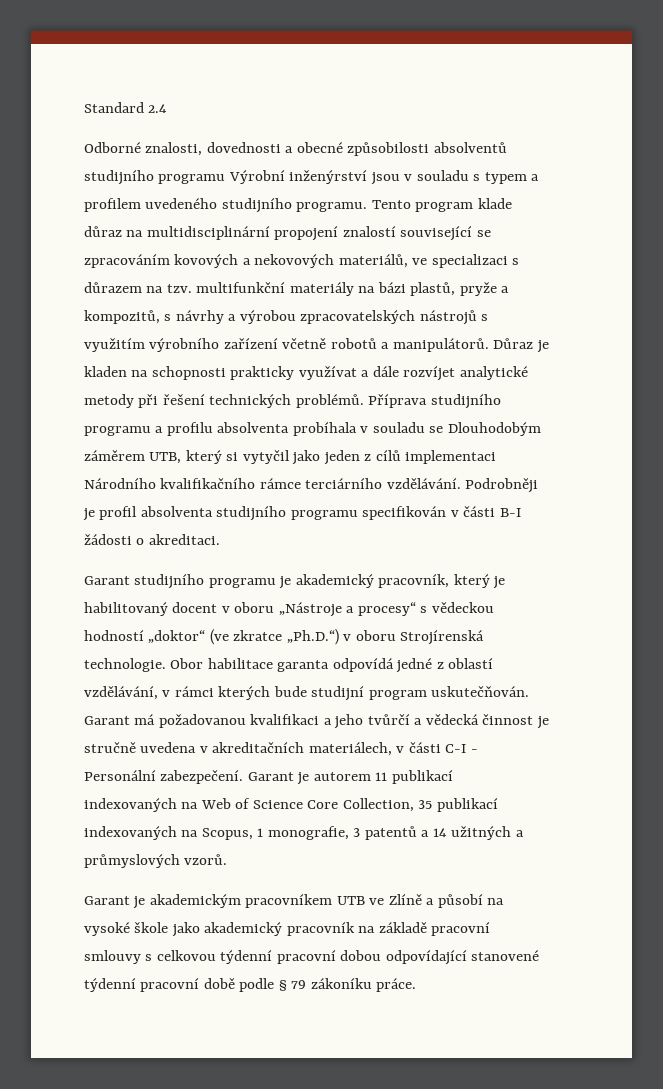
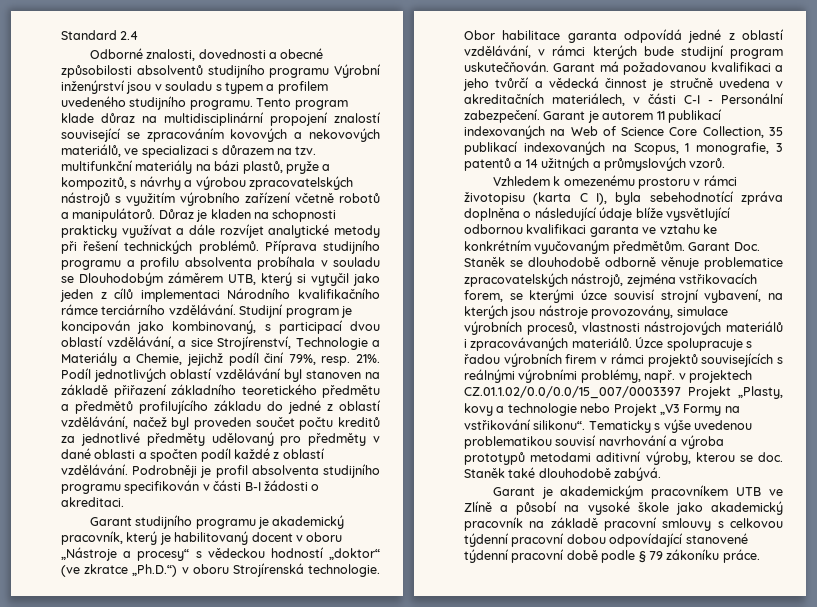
(461, 483) none -> [239,304,352,318] [61,320,380,334] [61,336,380,350] [61,352,380,366] [61,368,380,382] [61,384,380,398] [61,400,381,414] [61,416,380,430] [61,432,381,446] [61,448,325,462] [61,464,128,475] Studijní program je koncipován jako kombinovaný, s participací dvou oblastí vzdělávání, a sice Strojírenství, Technologie a Materiály a Chemie, jejichž podíl činí 79%, resp. 21%. Podíl jednotlivých oblastí vzdělávání byl stanoven na základě přiřazení základního teoretického předmětu a předmětů profilujícího základu do jedné z oblastí vzdělávání, načež byl proveden součet počtu kreditů za jednotlivé předměty udělovaný pro předměty v dané oblasti a spočten podíl každé z oblastí vzdělávání.
(228, 859) none -> [492,175,737,189] [464,191,783,205] [464,207,731,221] [464,224,717,237] [464,240,760,254] [464,257,783,270] [464,273,758,287] [464,289,783,303] [464,305,728,319] [464,321,783,335] [464,337,752,351] [464,353,783,367] [464,369,752,383] [464,386,783,399] [464,403,740,416] [464,419,752,433] [464,435,724,449] [464,451,783,465] [464,467,662,481] // Vzhledem k omezenému prostoru v rámci životopisu (karta C I), byla sebehodnotící zpráva doplněna o následující údaje blíže vysvětlující odbornou kvalifikaci garanta ve vztahu ke konkrétním vyučovaným předmětům. Garant Doc. Staněk se dlouhodobě odborně věnuje problematice zpracovatelských nástrojů, zejména vstřikovacích forem, se kterými úzce souvisí strojní vybavení, na kterých jsou nástroje provozovány, simulace výrobních procesů, vlastnosti nástrojových materiálů i zpracovávaných materiálů. Úzce spolupracuje s řadou výrobních firem v rámci projektů souvisejících s reálnými výrobními problémy, např. v projektech CZ.01.1.02/0.0/0.0/15_007/0003397 Projekt „Plasty, kovy a technologie nebo Projekt „V3 Formy na vstřikování silikonu“. Tematicky s výše uvedenou problematikou souvisí navrhování a výroba prototypů metodami aditivní výroby, kterou se doc. Staněk také dlouhodobě zabývá.

